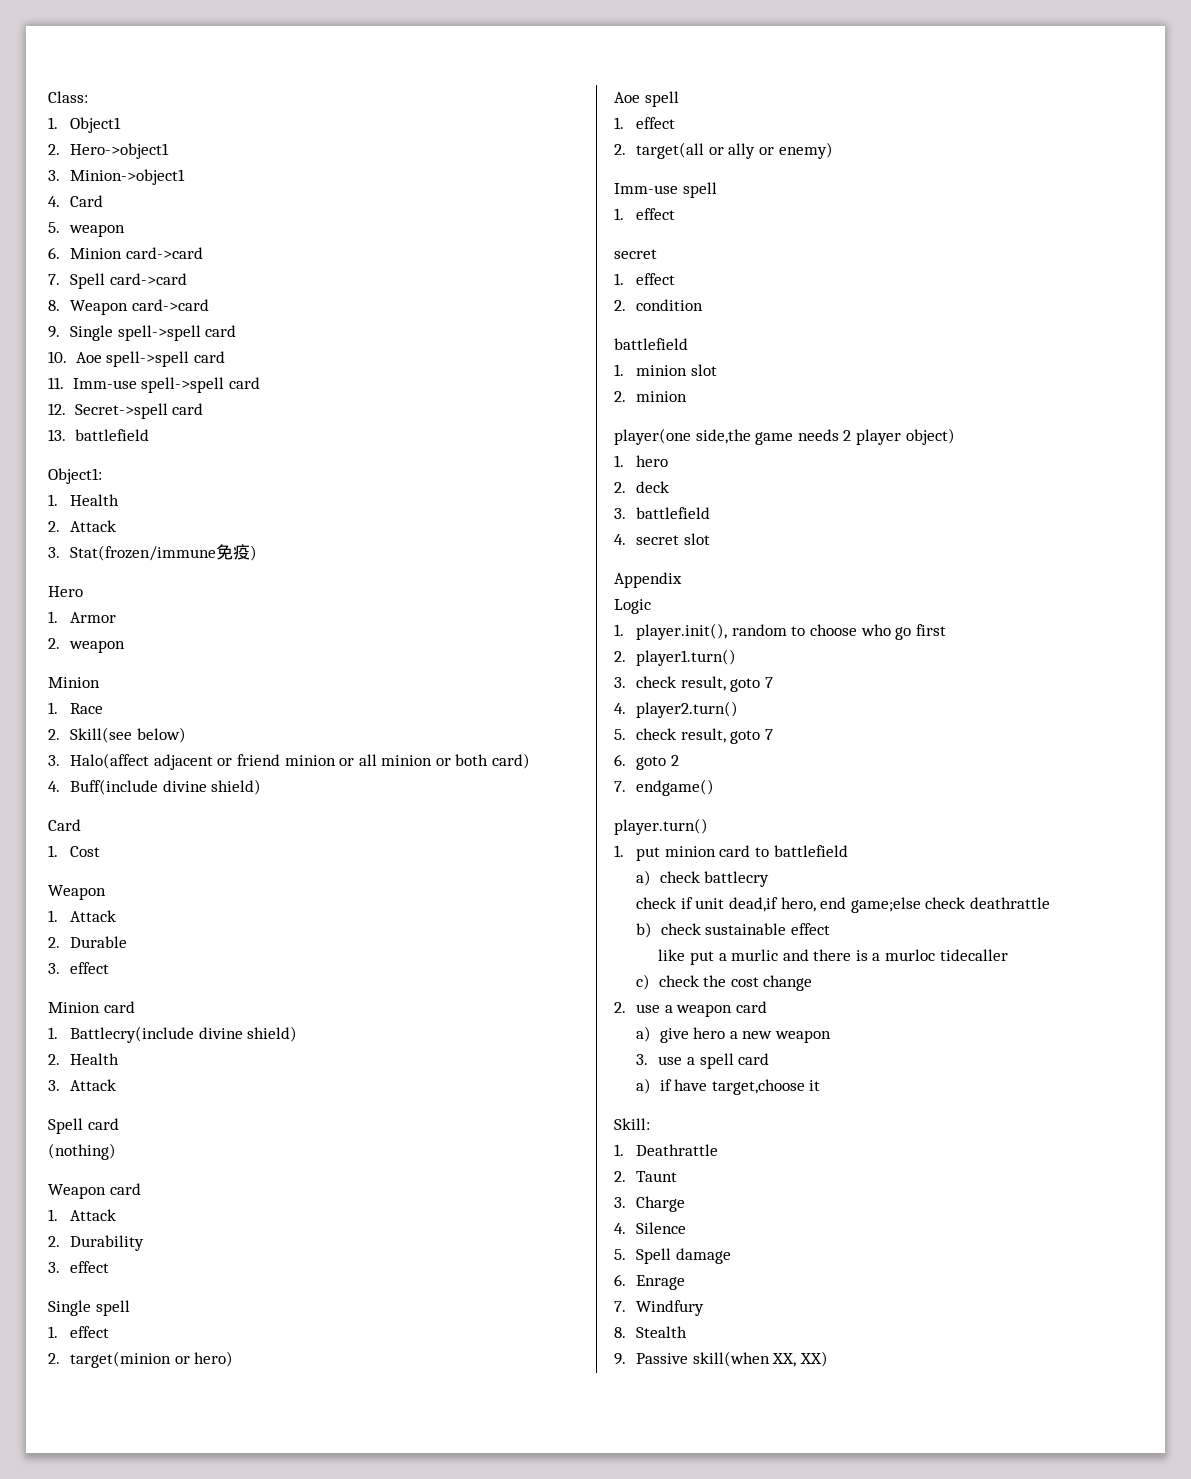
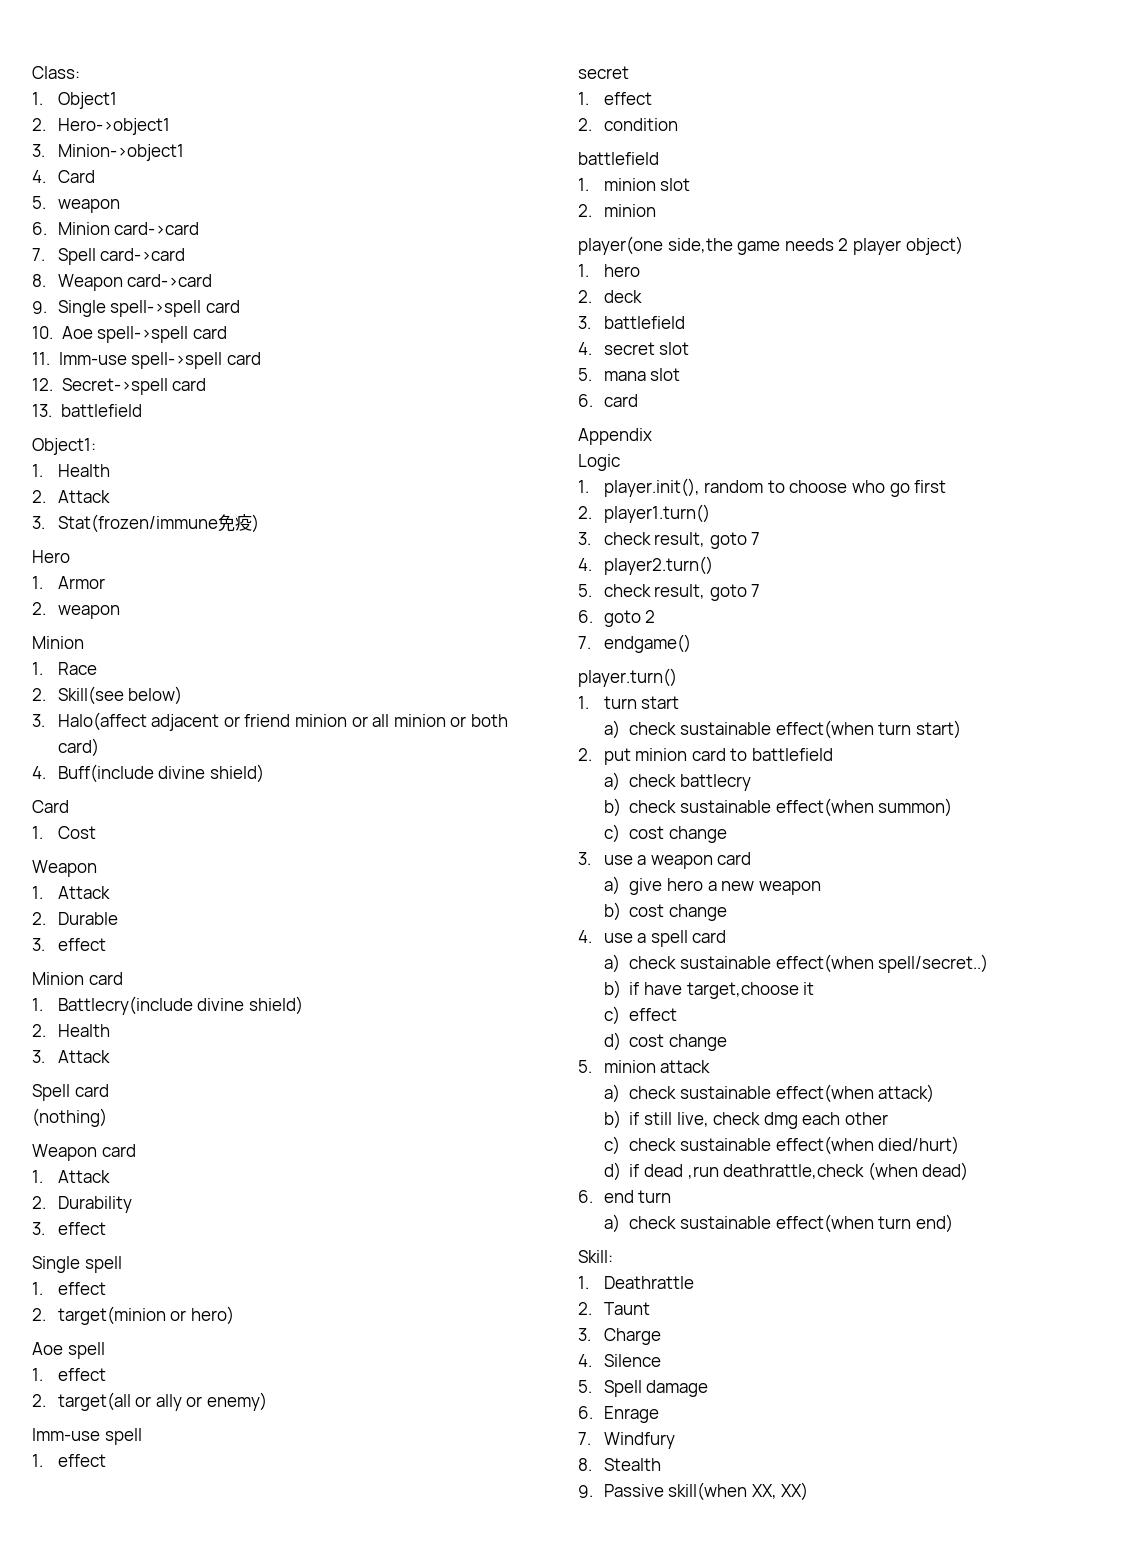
(710, 539) none -> [578,368,681,381] [578,394,638,407] // 5. mana slot // 6. card
(624, 851) none -> [603,696,680,709] [603,720,961,739] [578,748,592,761] turn start // a) check sustainable effect(when turn start) // 2.
[636,897,1050,913] [636,922,830,938] [658,949,1008,965] [636,974,813,991] [614,1002,626,1013] check if unit dead,if hero, end game;else check deathrattle // b) check sustainable effect // like put a murlic and there is a murloc tidecaller // c) check the cost change // 2. -> [603,798,953,817] [603,824,728,843] [578,852,591,865] b) check sustainable effect(when summon) // c) cost change // 3.
[636,1054,649,1065] 3. -> [603,902,728,921] [578,930,592,943] b) cost change // 4.
(652, 1086) none -> [629,954,989,973] [603,980,621,999] check sustainable effect(when spell/secret..) // b)
(821, 1085) none -> [603,1006,678,1025] [603,1032,728,1051] [578,1060,711,1073] [603,1084,935,1103] [603,1110,888,1129] [603,1136,960,1155] [603,1162,969,1181] [578,1190,672,1203] [603,1214,953,1233] // c) effect // d) cost change // 5. minion attack // a) check sustainable effect(when attack) // b) if still live, check dmg each other // c) check sustainable effect(when died/hurt) // d) if dead ,run deathrattle,check (when dead) // 6. end turn // a) check sustainable effect(when turn end)

